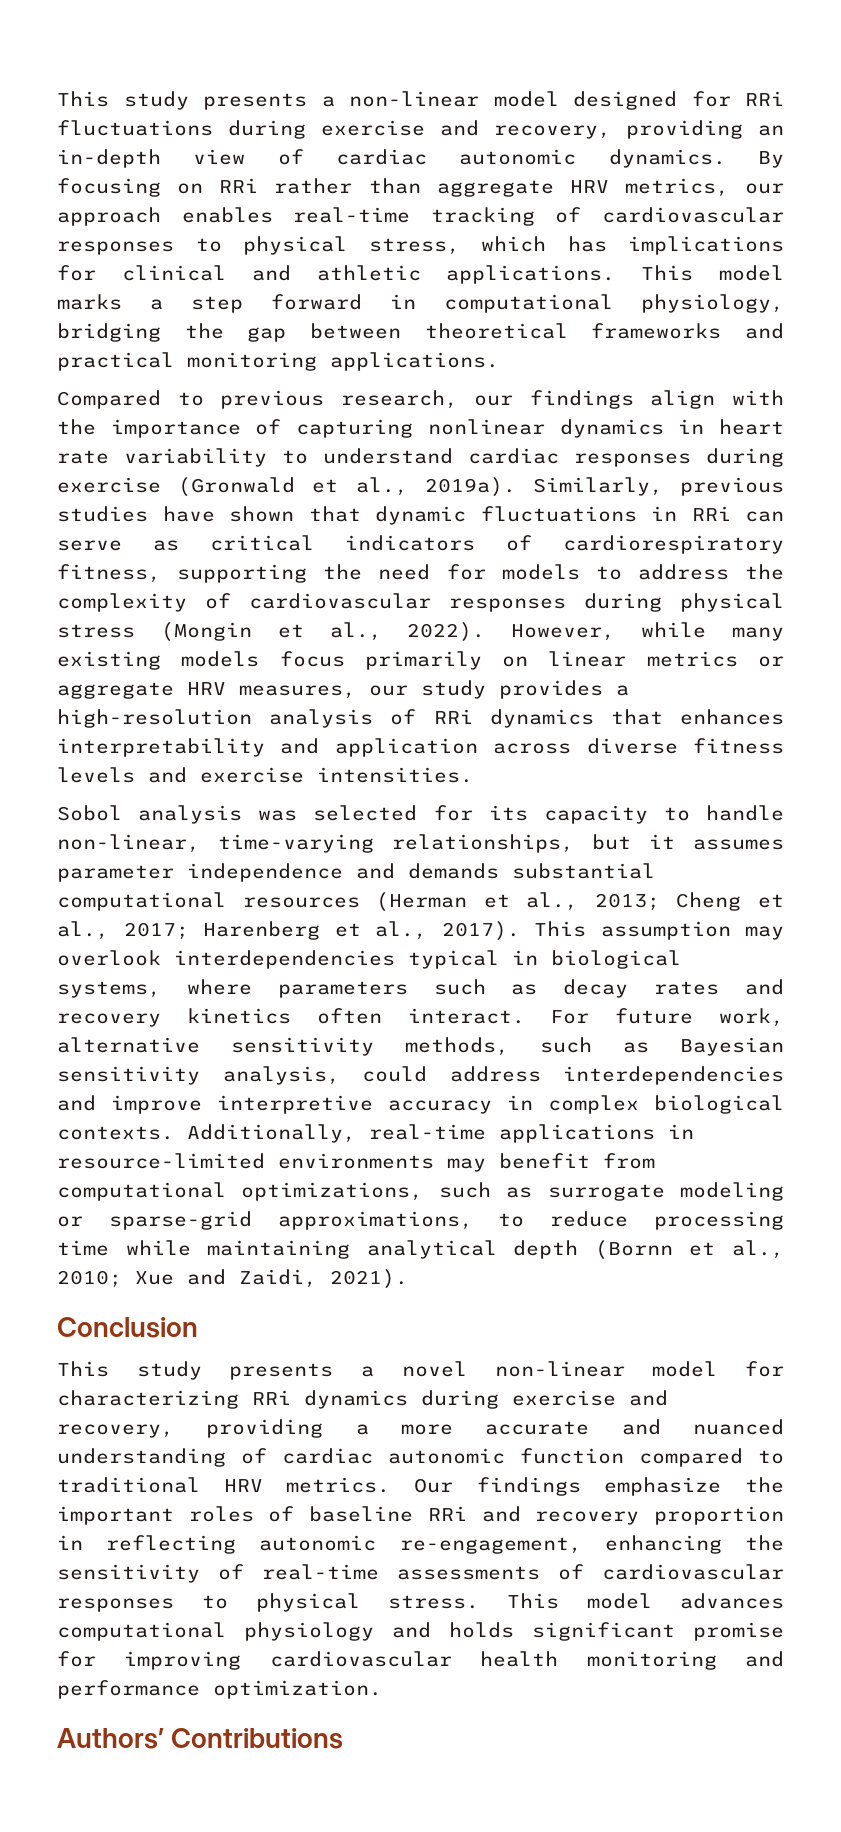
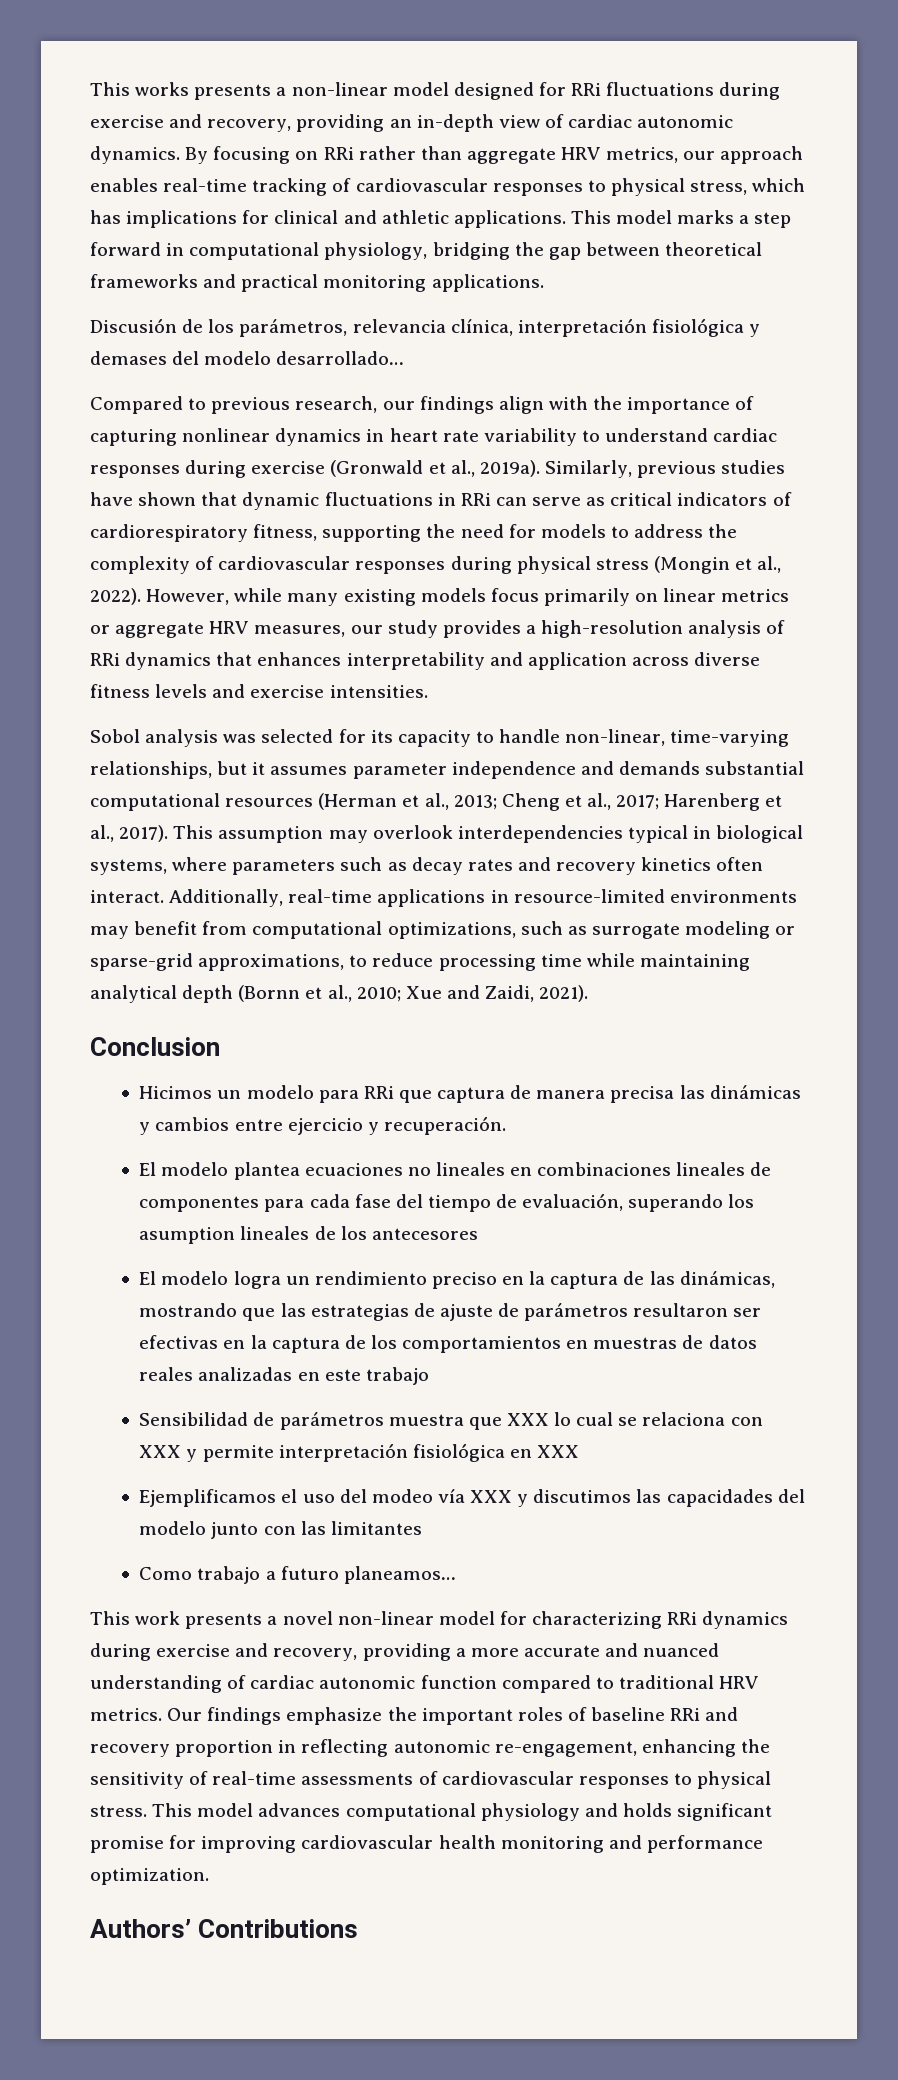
[57,91,189,110] This study -> [90,82,190,96] This works
(499, 361) none -> [90,318,761,337] [90,351,405,365] // Discusión de los parámetros, relevancia clínica, interpretación fisiológica y demases del modelo desarrollado…
[550,1008,784,1027] [57,1037,784,1056] [57,1066,784,1085] [57,1095,784,1114] [57,1126,174,1140] For future work, alternative sensitivity methods, such as Bayesian sensitivity analysis, could address interdependencies and improve interpretive accuracy in complex biological contexts. -> (164, 896) none
[57,1361,202,1380] // This study -> [139,1085,801,1103] [139,1116,506,1135] [139,1162,772,1180] [139,1193,755,1212] [139,1226,478,1244] [139,1271,775,1289] [139,1303,762,1321] [139,1335,757,1353] [139,1367,429,1385] [139,1412,763,1430] [139,1443,580,1462] [139,1489,805,1507] [139,1521,422,1539] [139,1566,456,1584] [90,1611,181,1625] // Hicimos un modelo para RRi que captura de manera precisa las dinámicas y cambios entre ejercicio y recuperación. // El modelo plantea ecuaciones no lineales en combinaciones lineales de componentes para cada fase del tiempo de evaluación, superando los asumption lineales de los antecesores // El modelo logra un rendimiento preciso en la captura de las dinámicas, mostrando que las estrategias de ajuste de parámetros resultaron ser efectivas en la captura de los comportamientos en muestras de datos reales analizadas en este trabajo // Sensibilidad de parámetros muestra que XXX lo cual se relaciona con XXX y permite interpretación fisiológica en XXX // Ejemplificamos el uso del modeo vía XXX y discutimos las capacidades del modelo junto con las limitantes // Como trabajo a futuro planeamos… // This work

